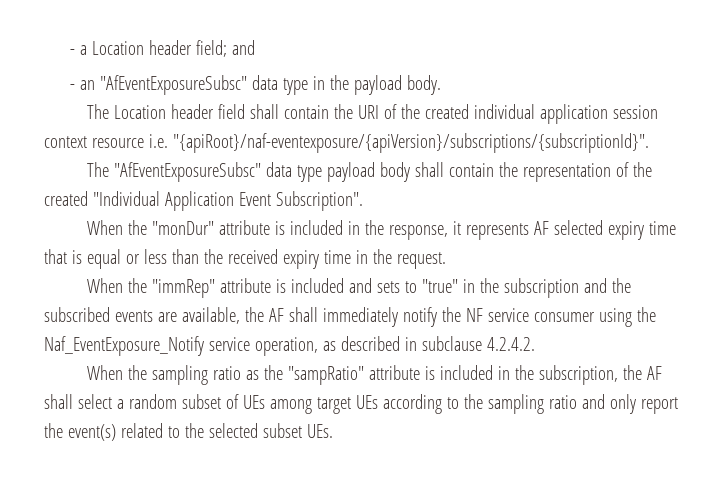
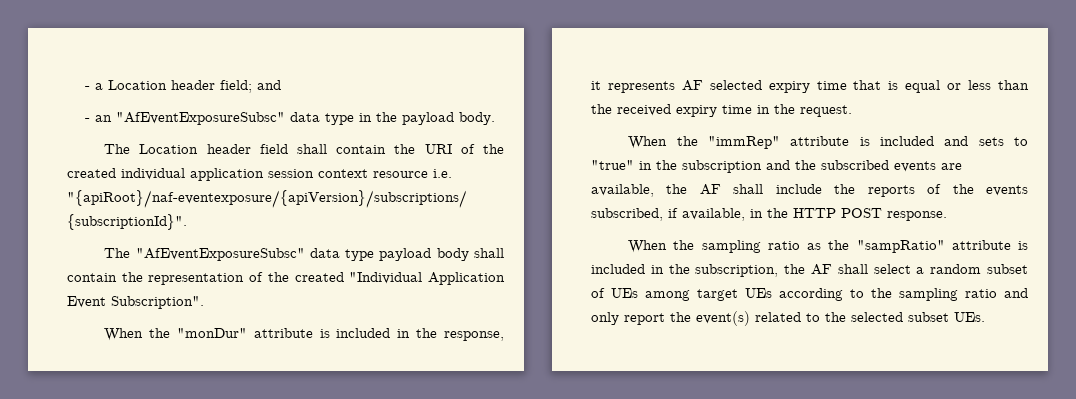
[322,307,656,327] [44,336,535,356] immediately notify the NF service consumer using the Naf_EventExposure_Notify service operation, as described in subclause 4.2.4.2. -> [775,184,1028,197] [591,208,947,221] include the reports of the events subscribed, if available, in the HTTP POST response.

